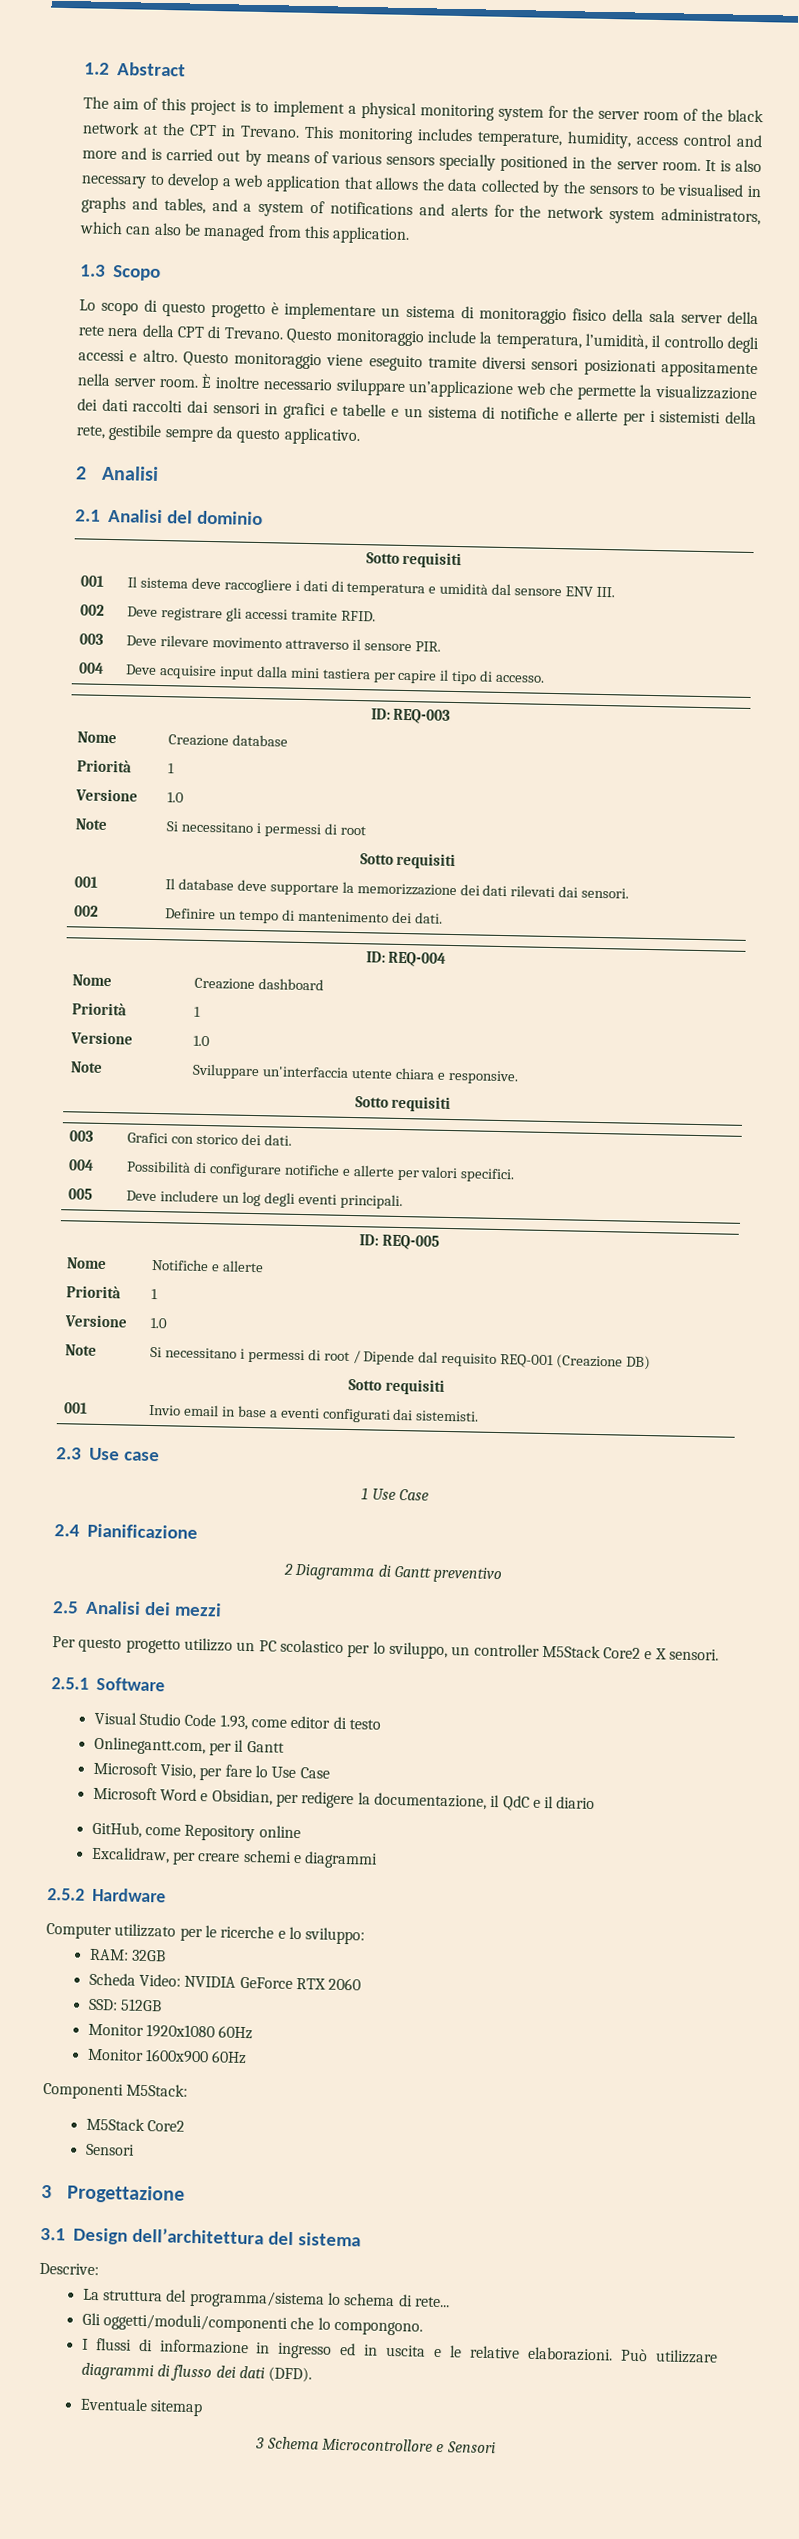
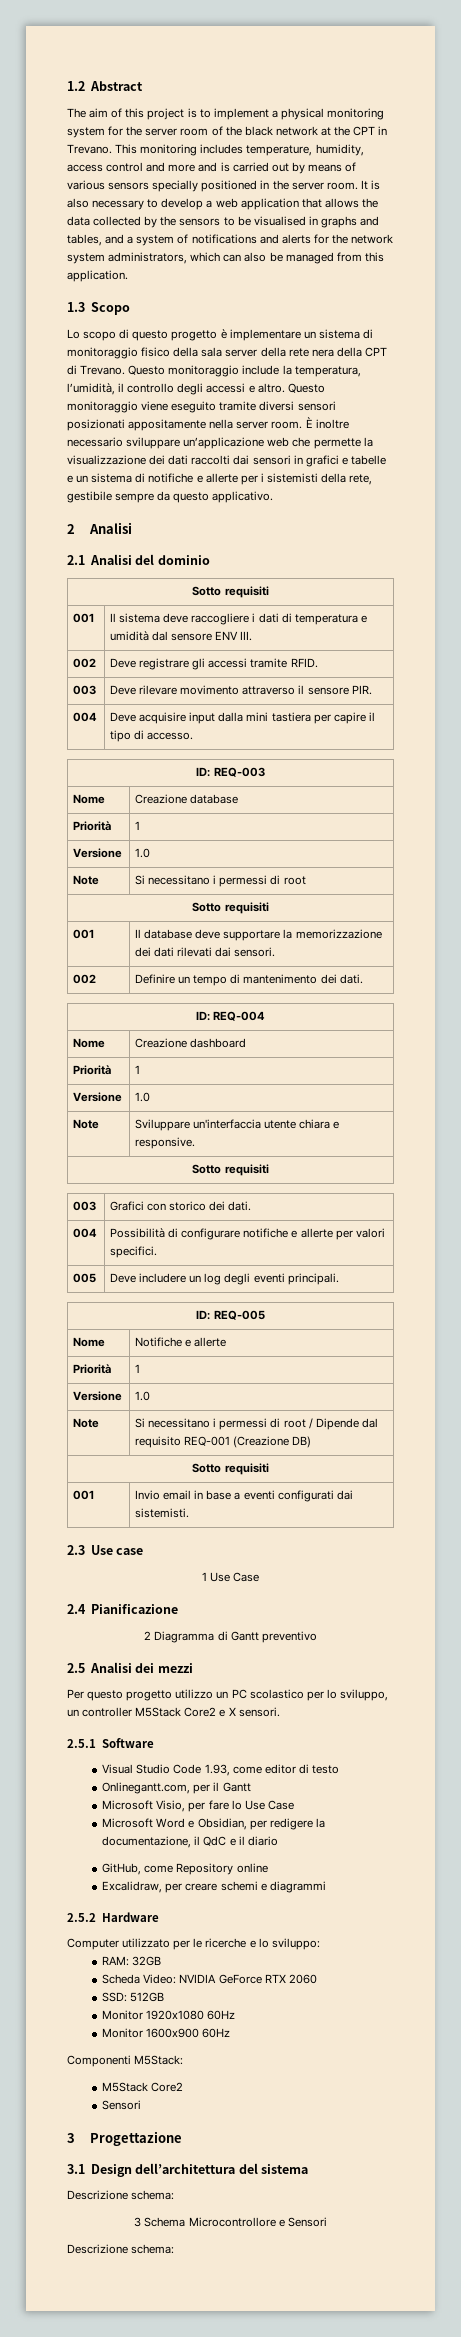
[39,2262,99,2276] [82,2288,450,2309] [81,2312,423,2336] [81,2338,719,2364] [80,2362,313,2383] [79,2397,203,2417] Descrive: // La struttura del programma/sistema lo schema di rete... // Gli oggetti/moduli/componenti che lo compongono. // I flussi di informazione in ingresso ed in uscita e le relative elaborazioni. Può utilizzare diagrammi di flusso dei dati (DFD). // Eventuale sitemap -> [67,2190,175,2200] Descrizione schema:
(496, 2447) none -> [67,2244,175,2254] // Descrizione schema:

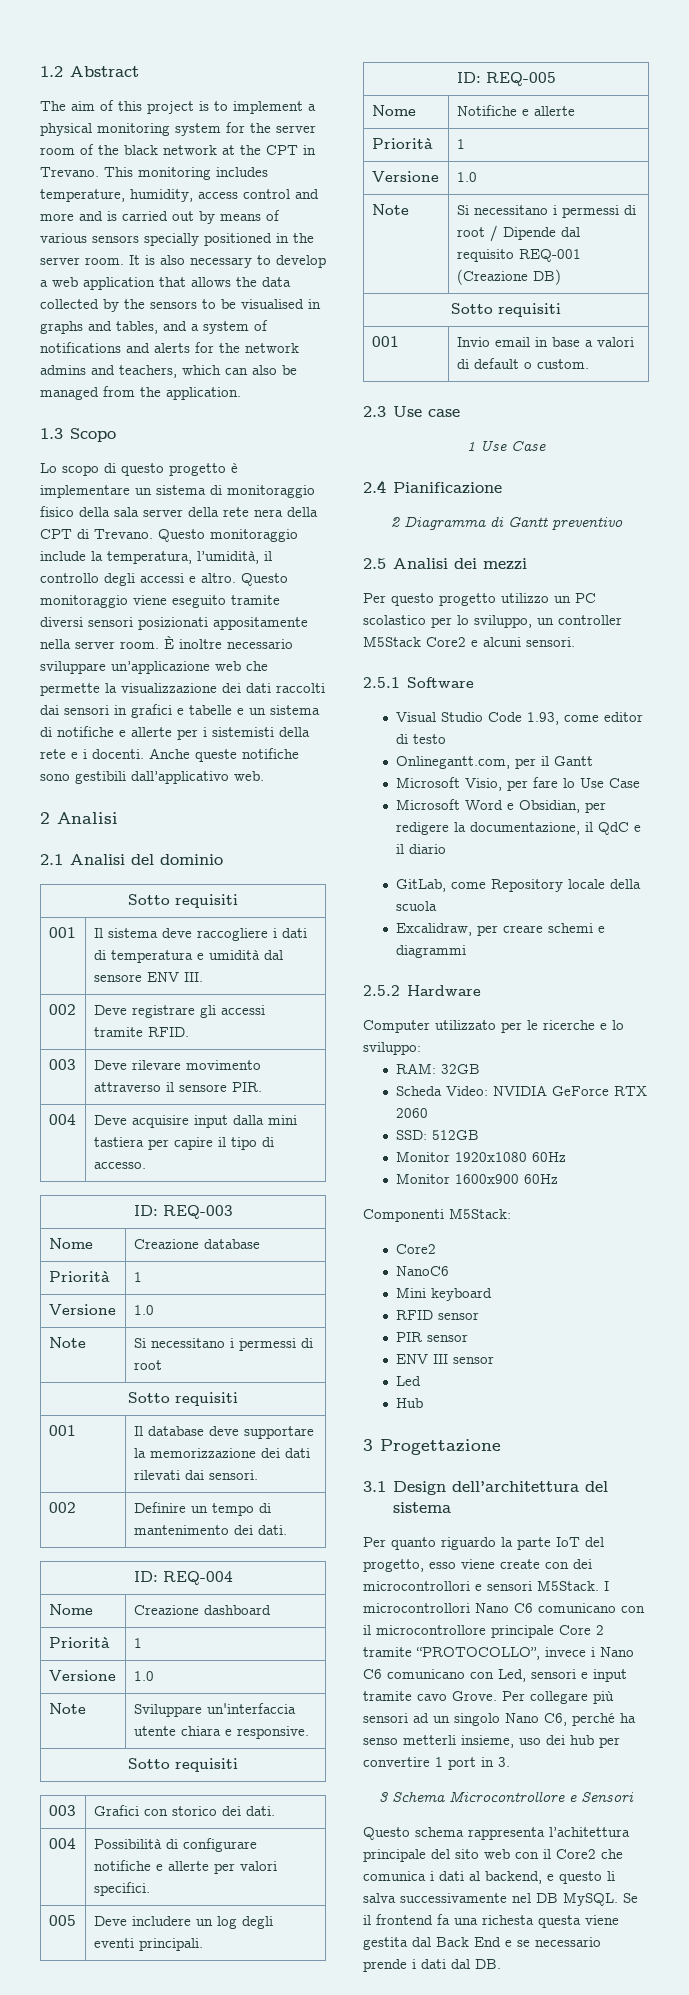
[67,252,188,264] system administrators, -> [40,365,177,378] admins and teachers,
[364,252,384,262] this -> [140,387,161,397] the
[349,474,373,485] [67,491,274,503] rete, gestibile sempre da questo applicativo. -> [40,748,299,762] [40,771,264,784] rete e i docenti. Anche queste notifiche sono gestibili dall’applicativo web.
[243,1490,353,1502] [135,1508,190,1518] eventi configurati dai sistemisti. -> [596,337,634,347] [456,358,589,369] valori di default o custom.
[228,1707,236,1716] X -> [483,637,521,647] alcuni
[102,1863,142,1875] GitHub, -> [395,879,446,892] GitLab,
[236,1863,268,1873] online -> [567,879,641,889] [395,901,437,911] locale della scuola
[102,2082,149,2092] M5Stack -> (511, 1213) none
[102,2100,142,2110] Sensori -> [395,1266,449,1276] [395,1287,492,1301] [395,1310,479,1320] [395,1332,468,1342] [395,1354,494,1364] [395,1376,421,1386] [395,1398,423,1408] NanoC6 // Mini keyboard // RFID sensor // PIR sensor // ENV III sensor // Led // Hub
[67,2190,175,2200] Descrizione schema: -> [363,1537,604,1550] [363,1559,592,1572] [363,1580,609,1591] [363,1603,645,1613] [363,1625,604,1638] [363,1647,634,1660] [363,1669,627,1682] [363,1691,614,1704] [363,1713,636,1726] [363,1735,620,1748] [363,1757,510,1770] Per quanto riguardo la parte IoT del progetto, esso viene create con dei microcontrollori e sensori M5Stack. I microcontrollori Nano C6 comunicano con il microcontrollore principale Core 2 tramite “PROTOCOLLO”, invece i Nano C6 comunicano con Led, sensori e input tramite cavo Grove. Per collegare più sensori ad un singolo Nano C6, perché ha senso metterli insieme, uso dei hub per convertire 1 port in 3.
[67,2244,175,2254] Descrizione schema: -> [363,1827,630,1840] [363,1849,623,1862] [363,1871,615,1884] [363,1892,638,1906] [363,1914,619,1928] [363,1937,601,1950] [363,1959,501,1972] Questo schema rappresenta l’achitettura principale del sito web con il Core2 che comunica i dati al backend, e questo li salva successivamente nel DB MySQL. Se il frontend fa una richesta questa viene gestita dal Back End e se necessario prende i dati dal DB.

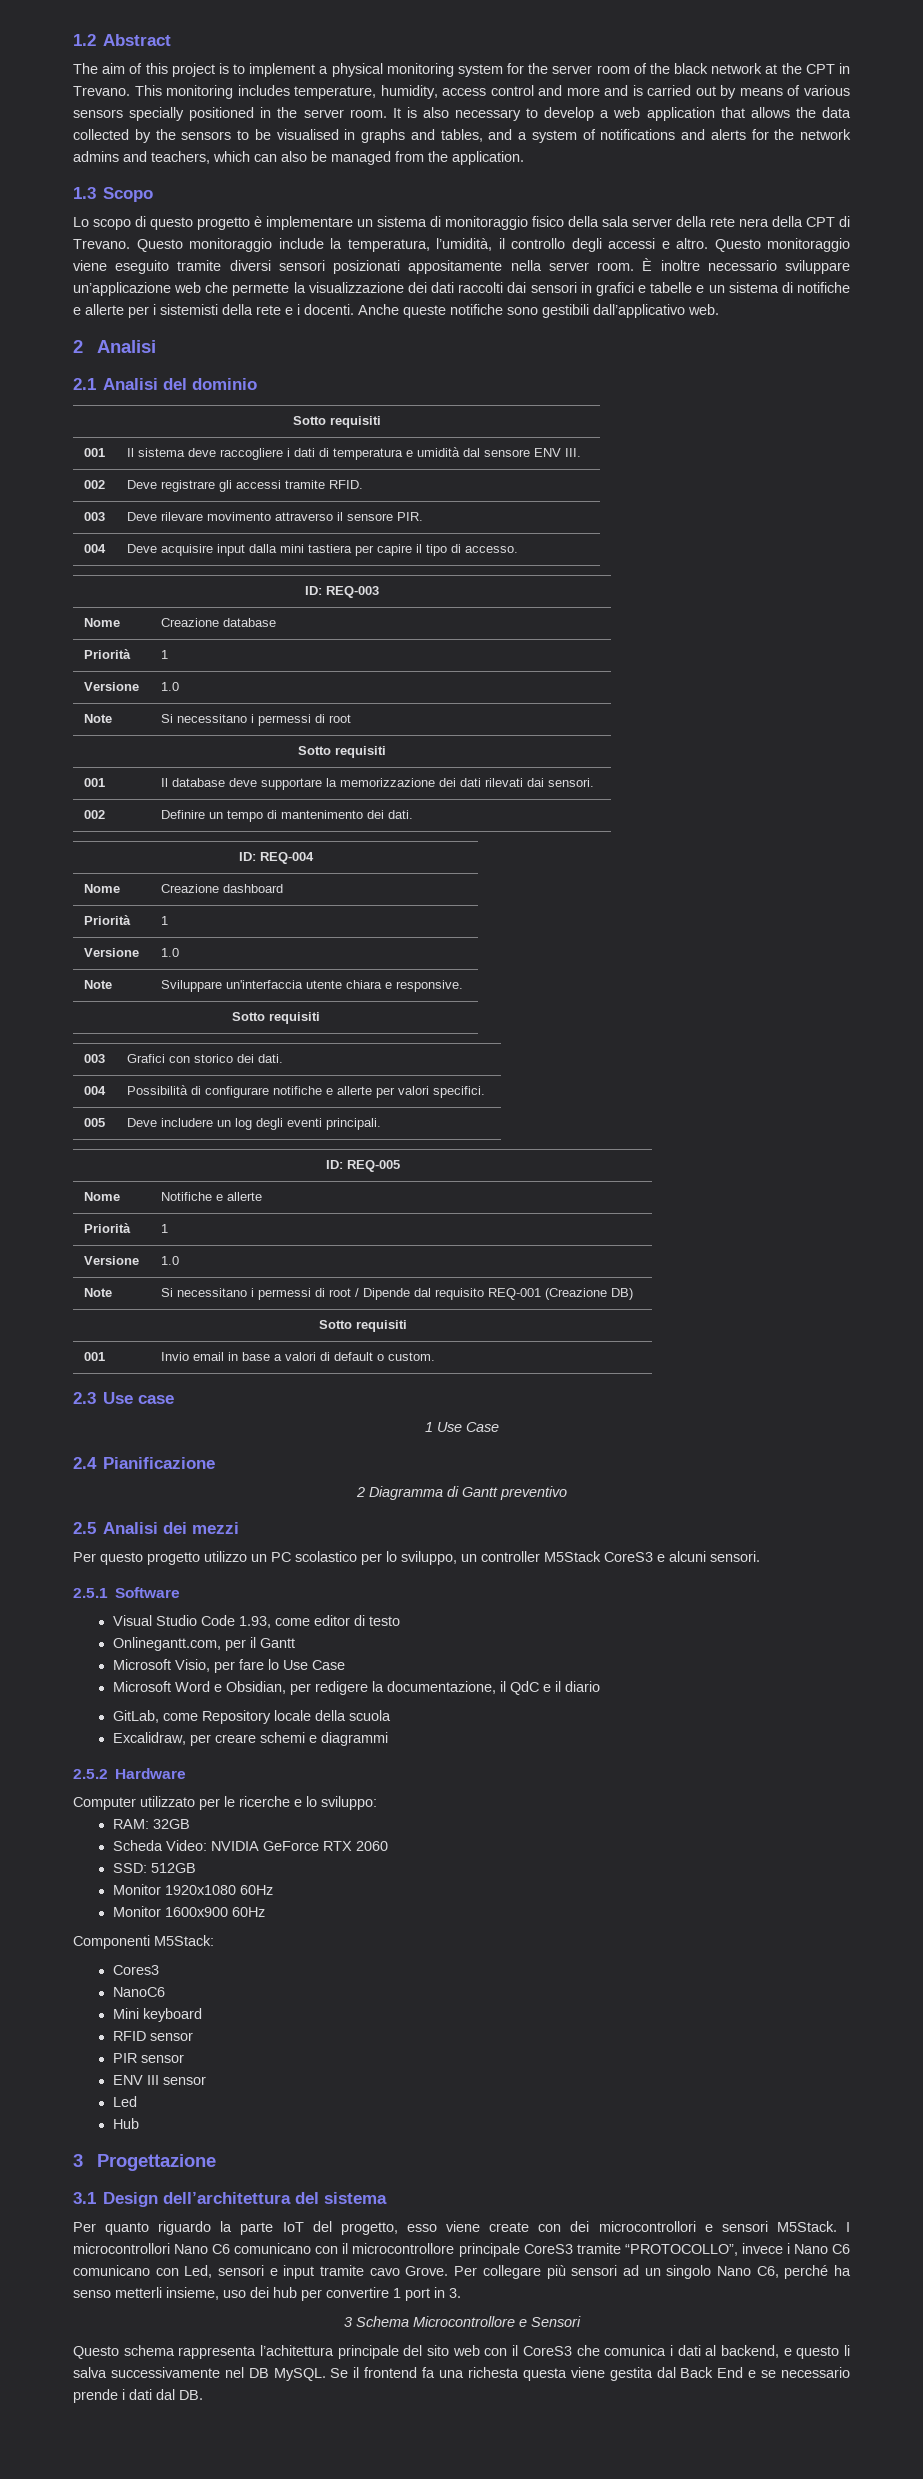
[426,637,466,647] Core2 -> [604,1552,653,1562] CoreS3
[395,1244,436,1254] Core2 -> [112,1965,159,1975] Cores3
[559,1625,604,1635] Core 2 -> [523,2244,573,2254] CoreS3
[556,1849,596,1859] Core2 -> [522,2346,572,2356] CoreS3

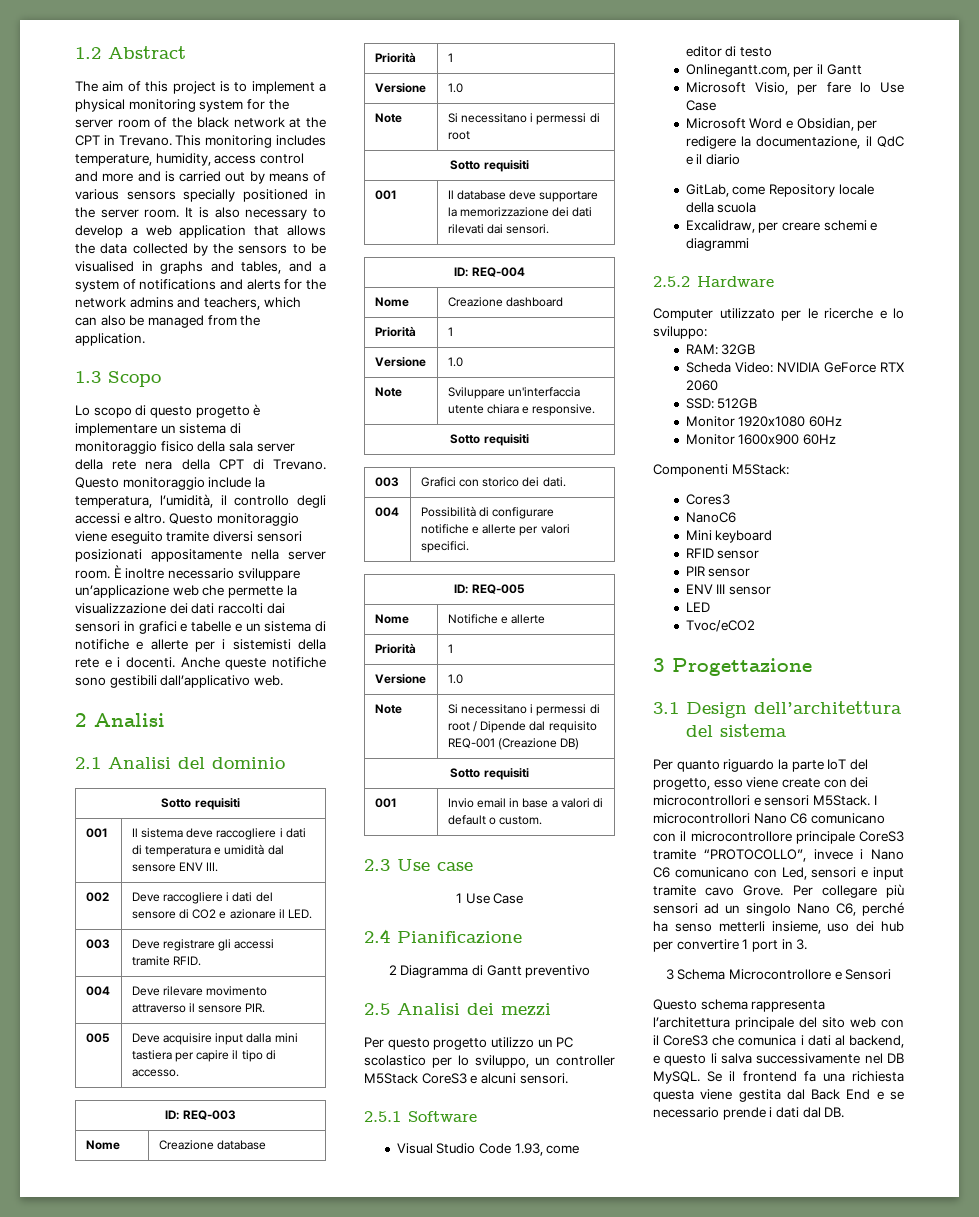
(105, 484) none -> [131,892,273,904] [131,909,313,919] [85,939,110,949] | Deve raccogliere i dati del sensore di CO2 e azionare il LED. // 003
[83,512,105,521] 003 -> [85,986,110,996] 004
[83,544,106,553] 004 -> [85,1033,110,1043] 005
[83,810,105,819] [160,810,413,822] // 002 | Definire un tempo di mantenimento dei dati. -> (550, 229) none
[83,1118,105,1127] [126,1118,381,1130] // 005 | Deve includere un log degli eventi principali. -> (469, 547) none
[112,2096,137,2107] [112,2118,139,2129] Led // Hub -> [685,602,710,612] [685,620,755,632] LED // Tvoc/eCO2
[260,2345,335,2356] l’achitettura -> [653,1017,730,1028] l’architettura
[467,2367,519,2378] richesta -> [852,1071,904,1082] richiesta

